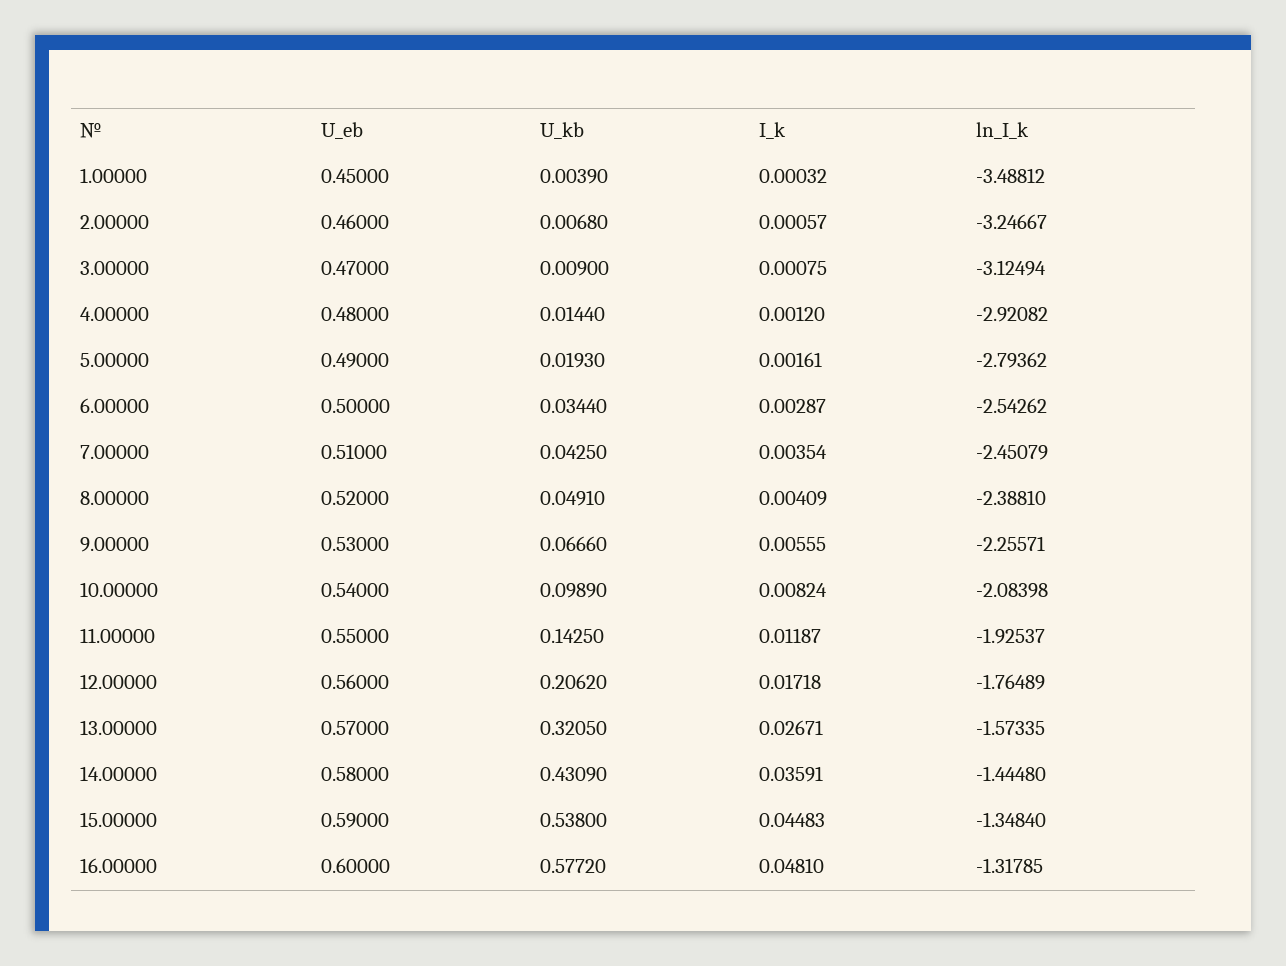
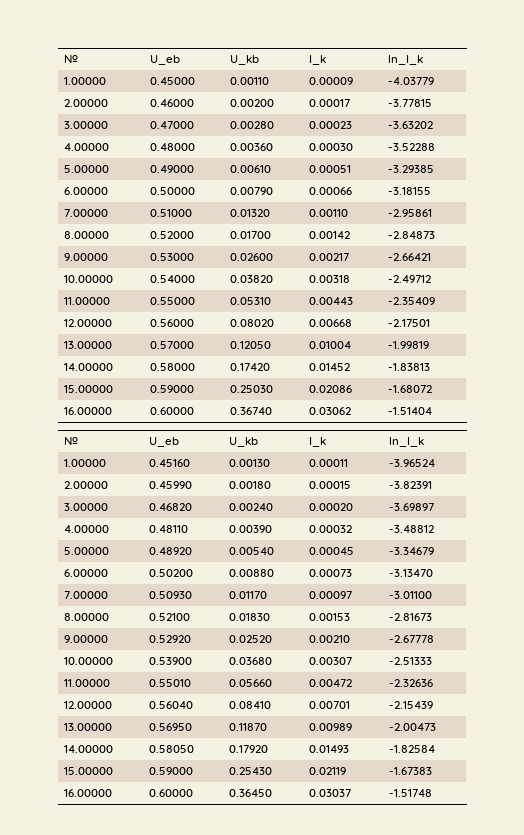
[540,169,609,184] [759,169,828,183] [976,168,1046,183] [80,215,150,229] [321,214,390,229] [540,214,609,229] [759,215,828,229] [976,214,1048,229] [80,261,150,275] [321,261,390,275] [540,261,610,276] [759,261,828,275] [976,260,1047,276] [80,307,150,321] [321,307,390,321] [540,306,606,321] [759,306,826,321] [976,307,1049,322] [80,353,150,367] [321,353,390,368] [540,352,606,368] [759,352,823,367] [976,352,1048,368] [80,398,150,413] [321,399,391,413] [540,399,608,413] [759,399,827,413] [976,398,1048,413] [80,445,150,459] [321,444,388,459] [540,445,608,459] [759,445,828,459] [976,445,1049,460] [80,491,150,505] [321,491,390,505] [540,490,606,506] [759,491,828,506] [976,490,1047,505] [80,537,150,552] [321,537,390,551] [540,536,608,551] [759,537,827,551] [976,536,1046,551] [80,582,159,597] [321,583,390,597] [540,583,608,598] [759,583,828,597] [976,583,1049,598] [80,628,156,643] [321,629,390,643] [540,628,605,643] [759,628,822,643] [976,628,1046,644] [80,674,158,689] [321,674,390,689] [540,674,608,689] [759,674,822,689] [976,674,1046,690] [80,720,158,735] [321,721,390,735] [540,721,608,735] [759,720,824,735] [976,720,1046,735] [80,766,158,781] [321,767,390,781] [540,767,608,782] [759,766,824,782] [976,766,1047,781] [80,812,158,827] [321,813,390,828] [540,813,608,827] [759,813,826,827] [976,812,1047,827] [80,858,158,873] [321,858,391,873] [540,859,607,873] [759,858,825,873] [976,858,1044,873] 0.00390 | 0.00032 | -3.48812 // 2.00000 | 0.46000 | 0.00680 | 0.00057 | -3.24667 // 3.00000 | 0.47000 | 0.00900 | 0.00075 | -3.12494 // 4.00000 | 0.48000 | 0.01440 | 0.00120 | -2.92082 // 5.00000 | 0.49000 | 0.01930 | 0.00161 | -2.79362 // 6.00000 | 0.50000 | 0.03440 | 0.00287 | -2.54262 // 7.00000 | 0.51000 | 0.04250 | 0.00354 | -2.45079 // 8.00000 | 0.52000 | 0.04910 | 0.00409 | -2.38810 // 9.00000 | 0.53000 | 0.06660 | 0.00555 | -2.25571 // 10.00000 | 0.54000 | 0.09890 | 0.00824 | -2.08398 // 11.00000 | 0.55000 | 0.14250 | 0.01187 | -1.92537 // 12.00000 | 0.56000 | 0.20620 | 0.01718 | -1.76489 // 13.00000 | 0.57000 | 0.32050 | 0.02671 | -1.57335 // 14.00000 | 0.58000 | 0.43090 | 0.03591 | -1.44480 // 15.00000 | 0.59000 | 0.53800 | 0.04483 | -1.34840 // 16.00000 | 0.60000 | 0.57720 | 0.04810 | -1.31785 -> [229,77,269,85] [308,77,353,85] [387,77,434,85] [63,99,108,107] [149,99,194,107] [229,99,274,107] [308,99,350,107] [387,99,432,107] [63,121,108,129] [149,121,194,129] [229,121,274,129] [308,121,352,129] [387,121,433,129] [63,143,109,151] [149,143,195,151] [229,143,273,151] [308,143,353,151] [387,143,435,151] [63,165,109,173] [149,165,194,173] [229,165,271,173] [308,165,351,173] [387,165,434,173] [63,187,108,195] [149,187,195,195] [229,187,273,195] [308,187,352,195] [387,187,431,195] [63,209,108,217] [149,209,192,217] [229,209,270,217] [308,209,348,217] [387,209,432,217] [63,231,109,239] [149,231,194,239] [229,231,271,239] [308,231,350,239] [387,231,435,239] [63,253,108,261] [149,253,194,261] [229,253,273,261] [308,253,349,261] [387,253,431,261] [63,275,113,283] [149,275,195,283] [229,275,273,283] [308,275,350,283] [387,275,431,283] [63,297,110,305] [149,297,195,305] [229,297,271,305] [308,297,353,305] [387,297,435,305] [63,319,112,327] [149,319,194,327] [229,319,274,327] [308,319,352,327] [387,319,430,327] [63,341,112,349] [149,341,194,349] [229,341,271,349] [308,341,351,349] [387,341,429,349] [63,363,113,371] [149,363,195,371] [229,363,270,371] [308,363,350,371] [387,363,430,371] [63,385,113,393] [149,385,194,393] [229,385,273,393] [308,385,352,393] [387,385,432,393] [63,407,112,415] [149,407,194,415] [229,407,272,415] [308,407,351,415] [387,407,432,415] [63,436,78,445] [148,437,179,447] [228,437,258,447] [308,437,326,447] [388,437,424,447] [63,459,106,467] [148,459,190,467] [228,459,270,467] [308,459,348,467] [388,459,435,467] [63,481,108,489] [148,481,192,489] [228,481,271,489] [308,481,351,489] [388,481,432,489] [63,503,108,511] [148,503,192,511] [228,503,273,511] [308,503,353,511] [388,503,434,511] [63,525,109,533] [148,525,188,533] [228,525,272,533] [308,525,352,533] [388,525,434,533] [63,547,109,555] [148,547,192,555] [228,547,274,555] [308,547,354,555] [388,547,434,555] [63,569,108,577] [148,569,193,577] [228,569,274,577] [308,569,352,577] [388,569,433,577] [63,591,108,599] [148,591,192,599] [228,591,267,599] [308,591,352,599] [388,591,432,599] [63,613,109,621] [148,613,190,621] [228,613,270,621] [308,613,350,621] [388,613,432,621] [63,635,108,643] [148,635,191,643] [228,635,272,643] [308,635,350,643] [388,635,434,643] [63,657,113,665] [148,657,192,665] [228,657,272,665] [308,657,352,665] [388,657,432,665] [63,679,110,687] [148,679,191,687] [228,679,272,687] [308,679,352,687] [388,679,433,687] [63,701,112,709] [148,701,193,709] [228,701,271,709] [308,701,350,709] [388,701,433,709] [63,723,112,731] [148,723,192,731] [228,723,267,731] [308,723,352,731] [388,723,436,731] [63,745,113,753] [148,745,194,753] [228,745,268,753] [308,745,349,753] [388,745,435,753] [63,767,113,775] [148,767,193,775] [228,767,272,775] [308,767,346,775] [388,767,432,775] [63,789,112,797] [148,789,193,797] [228,789,272,797] [308,789,351,797] [388,789,432,797] 0.00110 | 0.00009 | -4.03779 // 2.00000 | 0.46000 | 0.00200 | 0.00017 | -3.77815 // 3.00000 | 0.47000 | 0.00280 | 0.00023 | -3.63202 // 4.00000 | 0.48000 | 0.00360 | 0.00030 | -3.52288 // 5.00000 | 0.49000 | 0.00610 | 0.00051 | -3.29385 // 6.00000 | 0.50000 | 0.00790 | 0.00066 | -3.18155 // 7.00000 | 0.51000 | 0.01320 | 0.00110 | -2.95861 // 8.00000 | 0.52000 | 0.01700 | 0.00142 | -2.84873 // 9.00000 | 0.53000 | 0.02600 | 0.00217 | -2.66421 // 10.00000 | 0.54000 | 0.03820 | 0.00318 | -2.49712 // 11.00000 | 0.55000 | 0.05310 | 0.00443 | -2.35409 // 12.00000 | 0.56000 | 0.08020 | 0.00668 | -2.17501 // 13.00000 | 0.57000 | 0.12050 | 0.01004 | -1.99819 // 14.00000 | 0.58000 | 0.17420 | 0.01452 | -1.83813 // 15.00000 | 0.59000 | 0.25030 | 0.02086 | -1.68072 // 16.00000 | 0.60000 | 0.36740 | 0.03062 | -1.51404 // № | U_eb | U_kb | I_k | ln_I_k // 1.00000 | 0.45160 | 0.00130 | 0.00011 | -3.96524 // 2.00000 | 0.45990 | 0.00180 | 0.00015 | -3.82391 // 3.00000 | 0.46820 | 0.00240 | 0.00020 | -3.69897 // 4.00000 | 0.48110 | 0.00390 | 0.00032 | -3.48812 // 5.00000 | 0.48920 | 0.00540 | 0.00045 | -3.34679 // 6.00000 | 0.50200 | 0.00880 | 0.00073 | -3.13470 // 7.00000 | 0.50930 | 0.01170 | 0.00097 | -3.01100 // 8.00000 | 0.52100 | 0.01830 | 0.00153 | -2.81673 // 9.00000 | 0.52920 | 0.02520 | 0.00210 | -2.67778 // 10.00000 | 0.53900 | 0.03680 | 0.00307 | -2.51333 // 11.00000 | 0.55010 | 0.05660 | 0.00472 | -2.32636 // 12.00000 | 0.56040 | 0.08410 | 0.00701 | -2.15439 // 13.00000 | 0.56950 | 0.11870 | 0.00989 | -2.00473 // 14.00000 | 0.58050 | 0.17920 | 0.01493 | -1.82584 // 15.00000 | 0.59000 | 0.25430 | 0.02119 | -1.67383 // 16.00000 | 0.60000 | 0.36450 | 0.03037 | -1.51748

